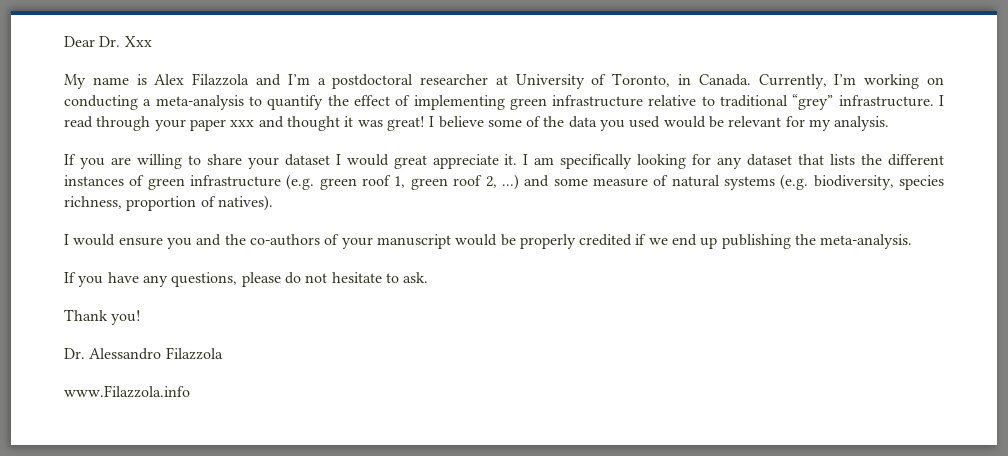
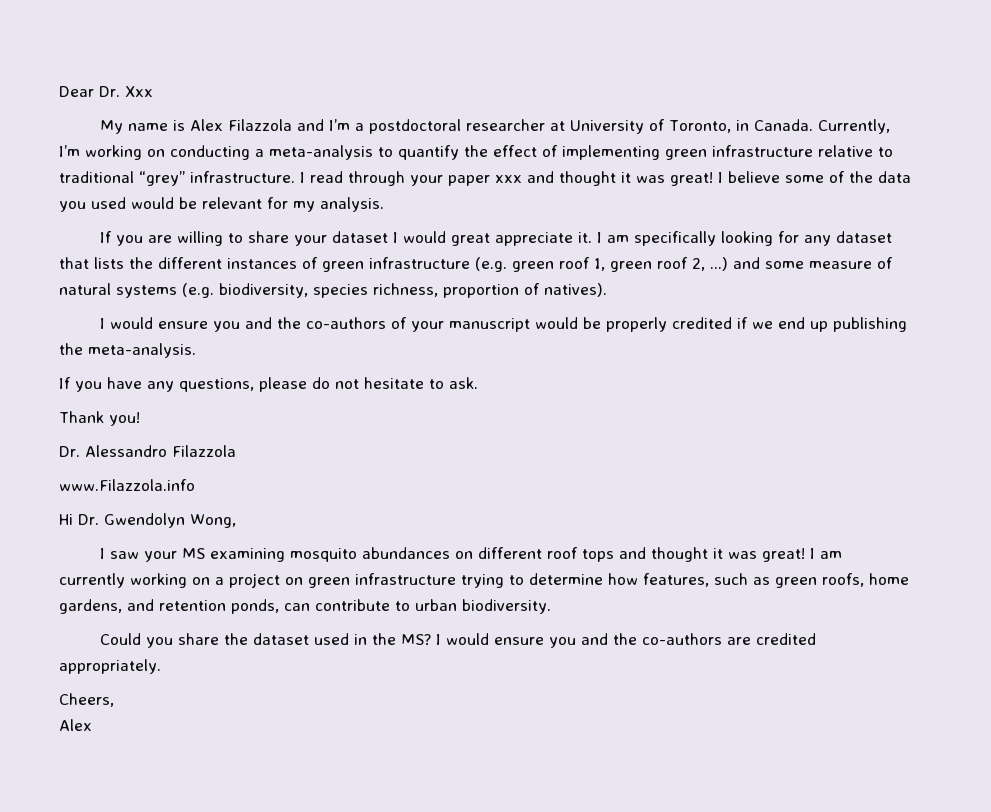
(190, 391) none -> [59,513,236,528] [99,547,842,562] [59,573,909,588] [59,599,551,614] [99,633,816,648] [59,659,161,674] [59,693,114,707] [59,719,92,731] // Hi Dr. Gwendolyn Wong, // I saw your MS examining mosquito abundances on different roof tops and thought it was great! I am currently working on a project on green infrastructure trying to determine how features, such as green roofs, home gardens, and retention ponds, can contribute to urban biodiversity. // Could you share the dataset used in the MS? I would ensure you and the co-authors are credited appropriately. // Cheers, // Alex

